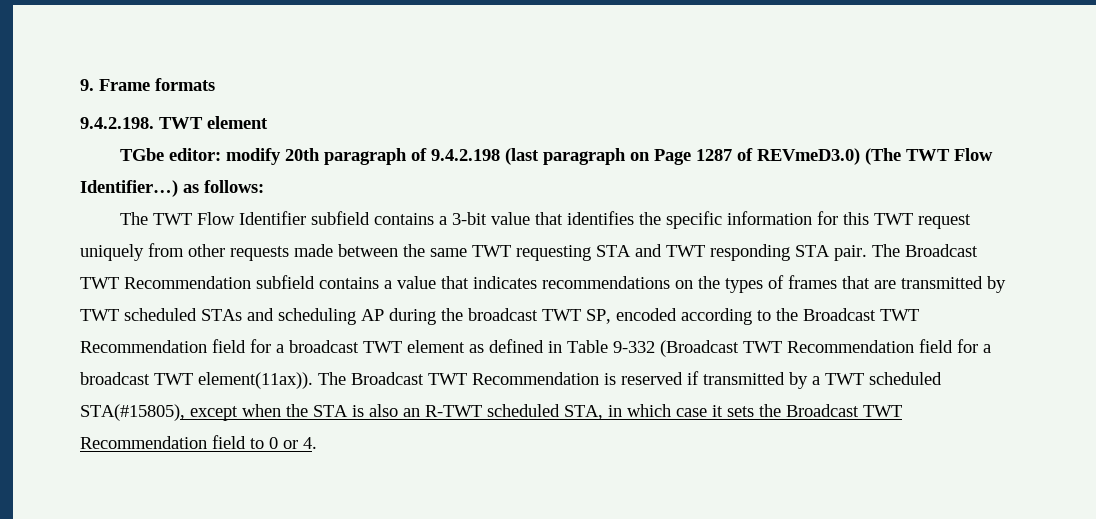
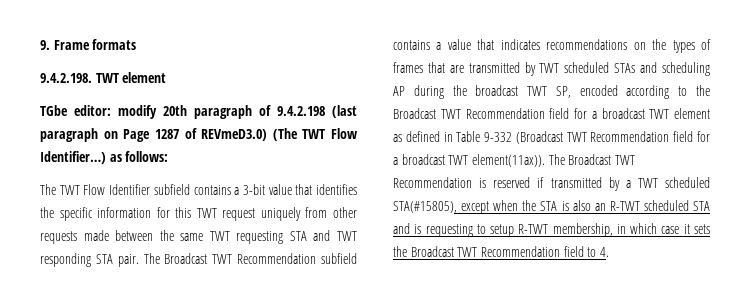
[564,405,603,420] STA, -> [693,201,711,211] [393,223,613,237] STA and is requesting to setup R-TWT membership,
[269,437,298,449] 0 or -> (597, 252) none

